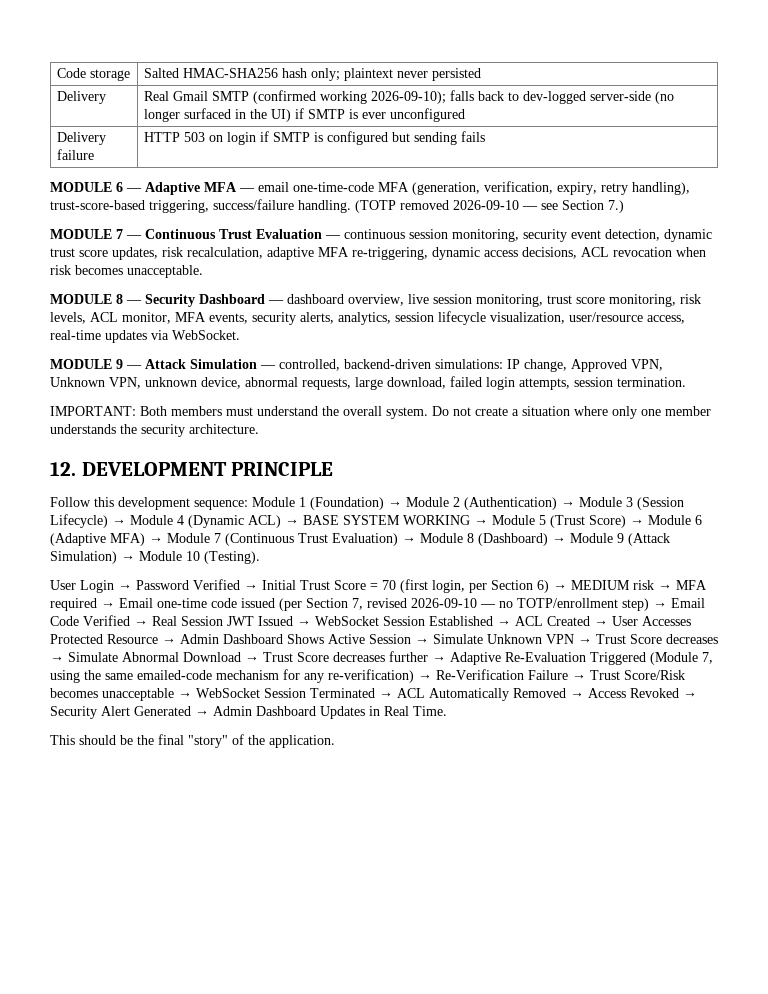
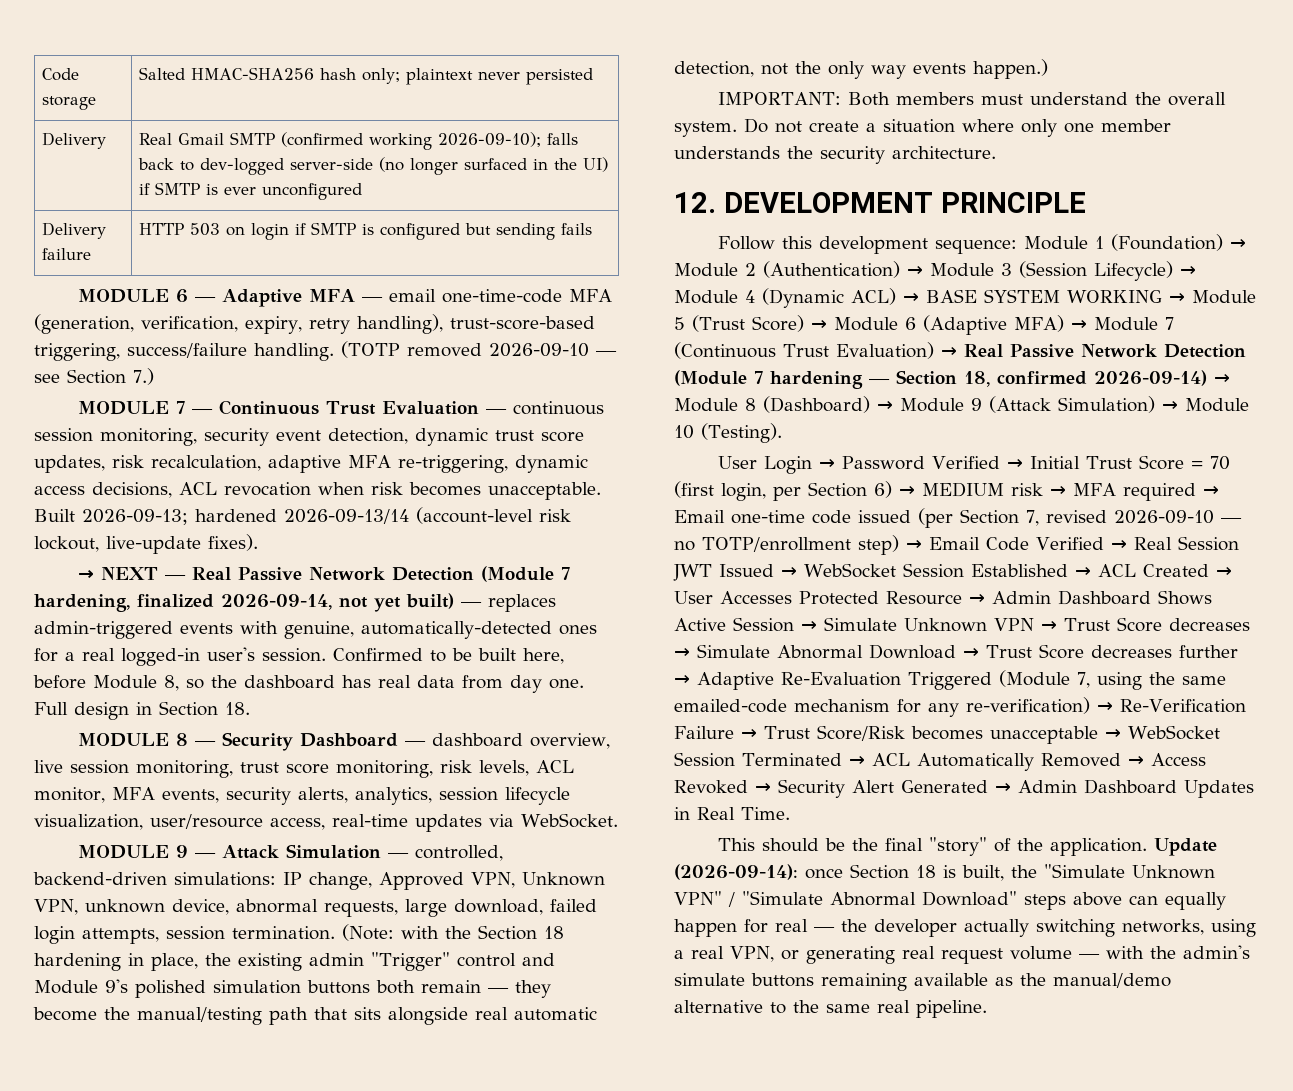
(203, 271) none -> [34,507,571,525] [34,534,258,554] [78,566,571,582] [34,593,556,612] [34,621,597,639] [34,647,564,666] [33,675,584,693] [34,701,250,720] Built 2026-09-13; hardened 2026-09-13/14 (account-level risk lockout, live-update fixes). // → NEXT — Real Passive Network Detection (Module 7 hardening, finalized 2026-09-14, not yet built) — replaces admin-triggered events with genuine, automatically-detected ones for a real logged-in user's session. Confirmed to be built here, before Module 8, so the dashboard has real data from day one. Full design in Section 18.
(686, 382) none -> [342,924,564,941] [34,952,555,971] [34,979,551,998] [33,1007,597,1025] [674,59,1048,79] (Note: with the Section 18 hardening in place, the existing admin "Trigger" control and Module 9's polished simulation buttons both remain — they become the manual/testing path that sits alongside real automatic detection, not the only way events happen.)
(416, 540) none -> [963,344,1246,358] [674,370,1230,389] Real Passive Network Detection (Module 7 hardening — Section 18, confirmed 2026-09-14) →
(335, 741) none -> [1154,838,1218,856] [674,864,1215,881] [674,891,1226,910] [674,919,1256,937] [674,945,1250,964] [674,973,1171,991] [674,1000,987,1018] Update (2026-09-14): once Section 18 is built, the "Simulate Unknown VPN" / "Simulate Abnormal Download" steps above can equally happen for real — the developer actually switching networks, using a real VPN, or generating real request volume — with the admin's simulate buttons remaining available as the manual/demo alternative to the same real pipeline.

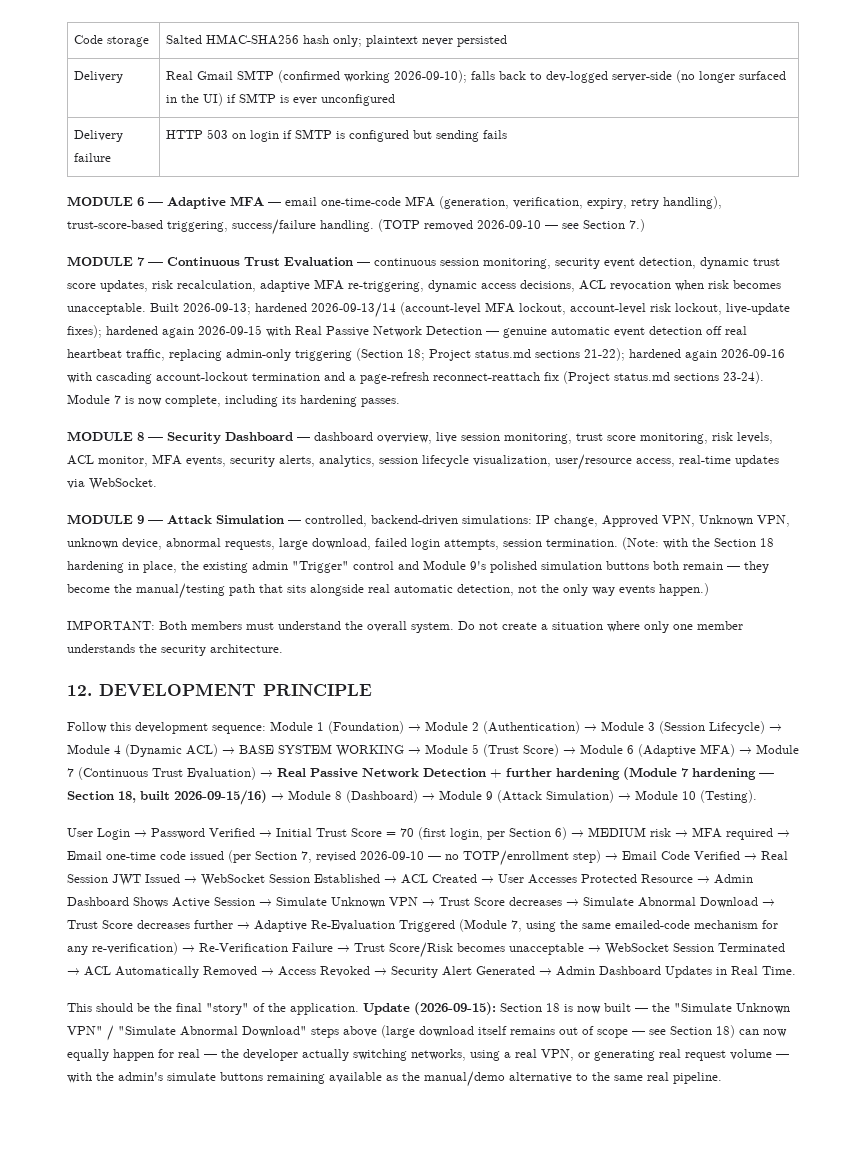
[539,509,571,522] [34,534,258,554] [78,566,571,582] [34,593,556,612] [34,621,597,639] [34,647,564,666] [33,675,584,693] [34,701,250,720] risk lockout, live-update fixes). // → NEXT — Real Passive Network Detection (Module 7 hardening, finalized 2026-09-14, not yet built) — replaces admin-triggered events with genuine, automatically-detected ones for a real logged-in user's session. Confirmed to be built here, before Module 8, so the dashboard has real data from day one. Full design in Section 18. -> [485,302,790,315] [67,325,747,338] [67,348,785,361] [67,371,764,384] [67,394,400,407] MFA lockout, account-level risk lockout, live-update fixes); hardened again 2026-09-15 with Real Passive Network Detection — genuine automatic event detection off real heartbeat traffic, replacing admin-only triggering (Section 18; Project status.md sections 21-22); hardened again 2026-09-16 with cascading account-lockout termination and a page-refresh reconnect-reattach fix (Project status.md sections 23-24). Module 7 is now complete, including its hardening passes.
(1246, 351) none -> [490,768,620,780] + further hardening
[997,370,1207,386] confirmed 2026-09-14) -> [140,790,267,805] built 2026-09-15/16)
[674,864,843,880] (2026-09-14): once -> [414,1002,496,1015] (2026-09-15):
[962,865,1004,881] built, -> [577,1003,648,1014] now built —
[1129,895,1158,905] can -> [381,1025,787,1038] (large download itself remains out of scope — see Section 18) can now

